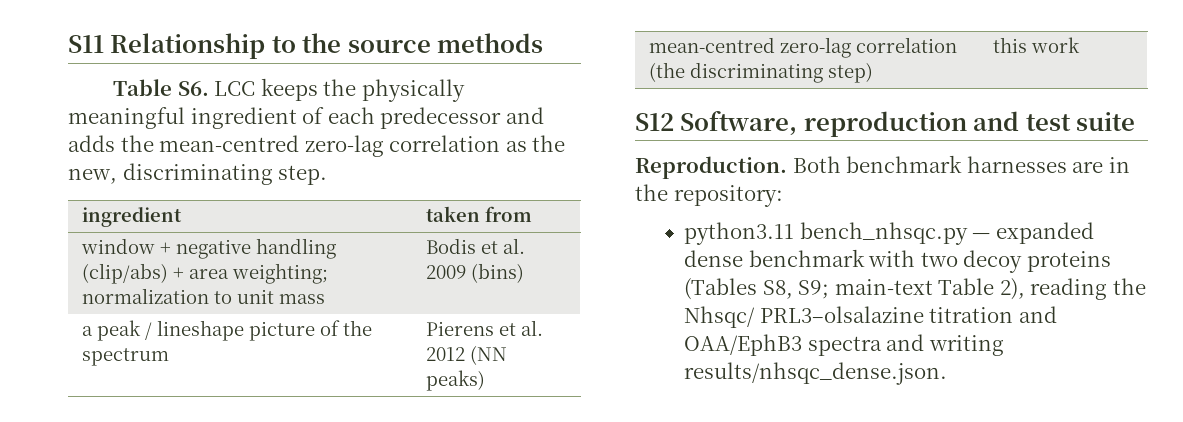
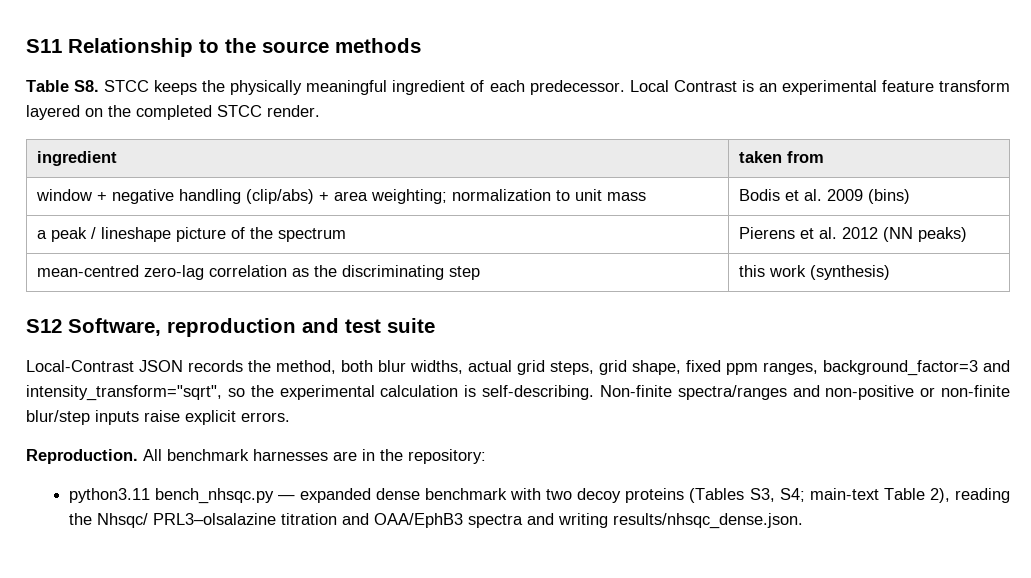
[177,81,256,96] S6. LCC -> [74,80,150,92] S8. STCC
[380,107,544,129] [68,135,566,157] [68,163,328,185] predecessor and adds the mean-centred zero-lag correlation as the new, discriminating step. -> [529,80,1010,95] [26,105,320,120] predecessor. Local Contrast is an experimental feature transform layered on the completed STCC render.
[648,62,873,83] (the discriminating step) -> [292,265,481,280] as the discriminating step
(1080, 45) none -> [810,265,891,280] (synthesis)
(1136, 121) none -> [26,360,1010,376] [26,385,1011,401] [26,410,290,425] // Local-Contrast JSON records the method, both blur widths, actual grid steps, grid shape, fixed ppm ranges, background_factor=3 and intensity_transform="sqrt", so the experimental calculation is self-describing. Non-finite spectra/ranges and non-positive or non-finite blur/step inputs raise explicit errors.
[792,156,841,173] Both -> [143,449,162,461] All
[762,280,830,299] S8, S9; -> [749,488,805,502] S3, S4;

